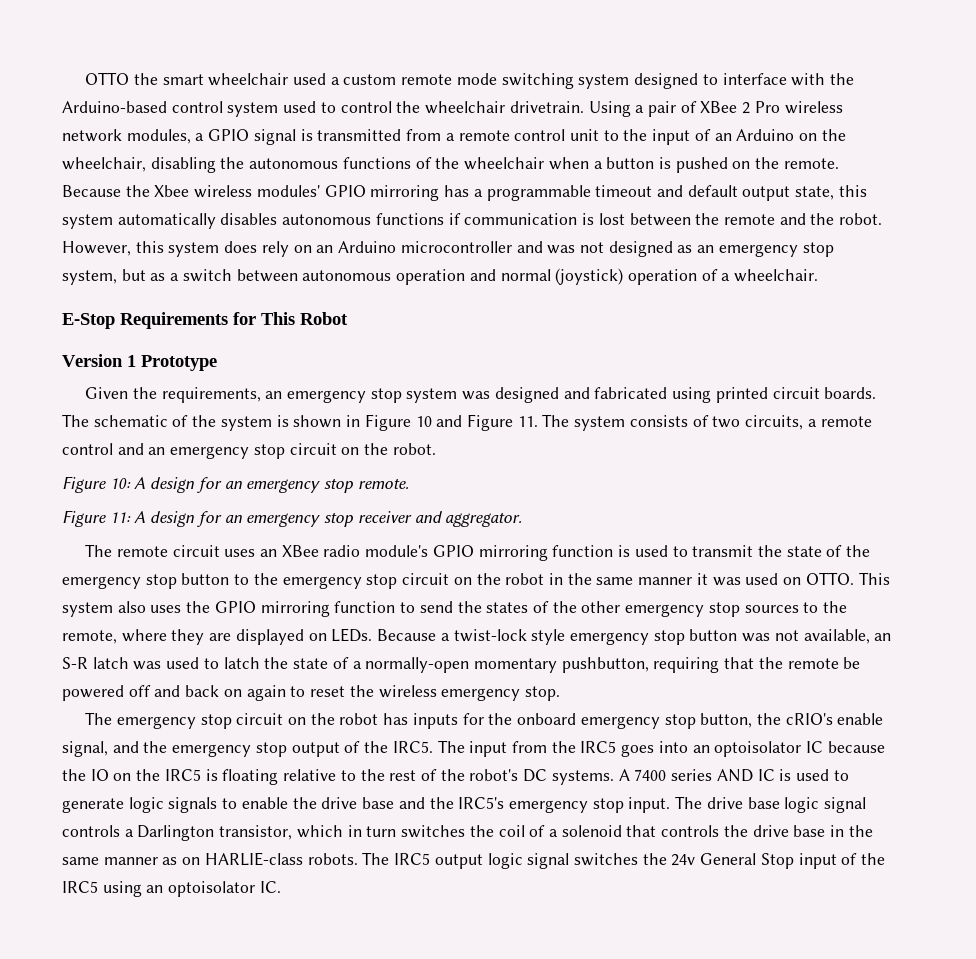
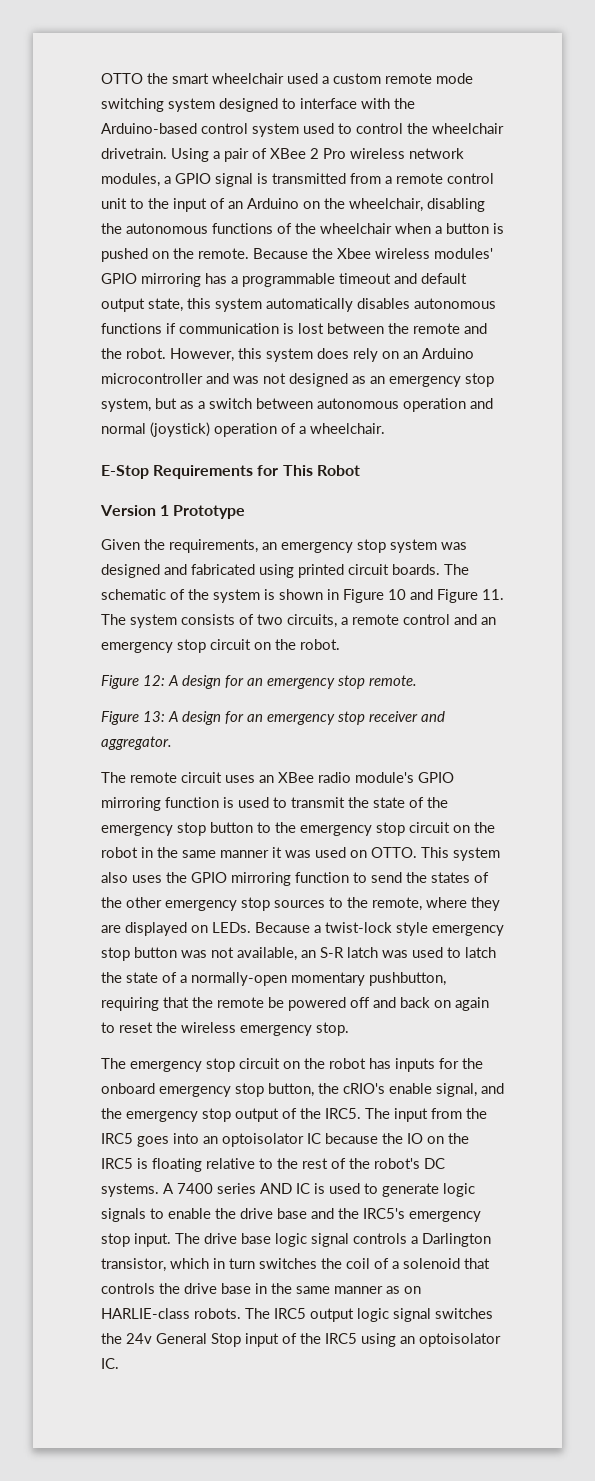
[109,478,131,489] 10: -> [143,675,165,686] 12:
[109,512,131,523] 11: -> [143,711,165,722] 13:

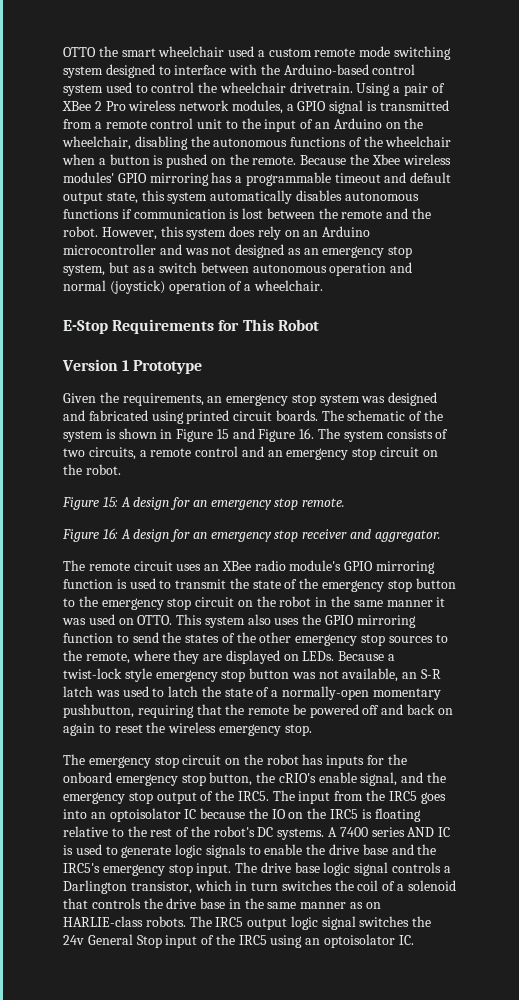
[388,589,406,600] 10 -> [216,429,229,439] 15
[482,589,504,600] 11. -> [299,428,315,439] 16.
[143,675,165,686] 12: -> [102,497,118,507] 15:
[143,711,165,722] 13: -> [102,528,118,539] 16:

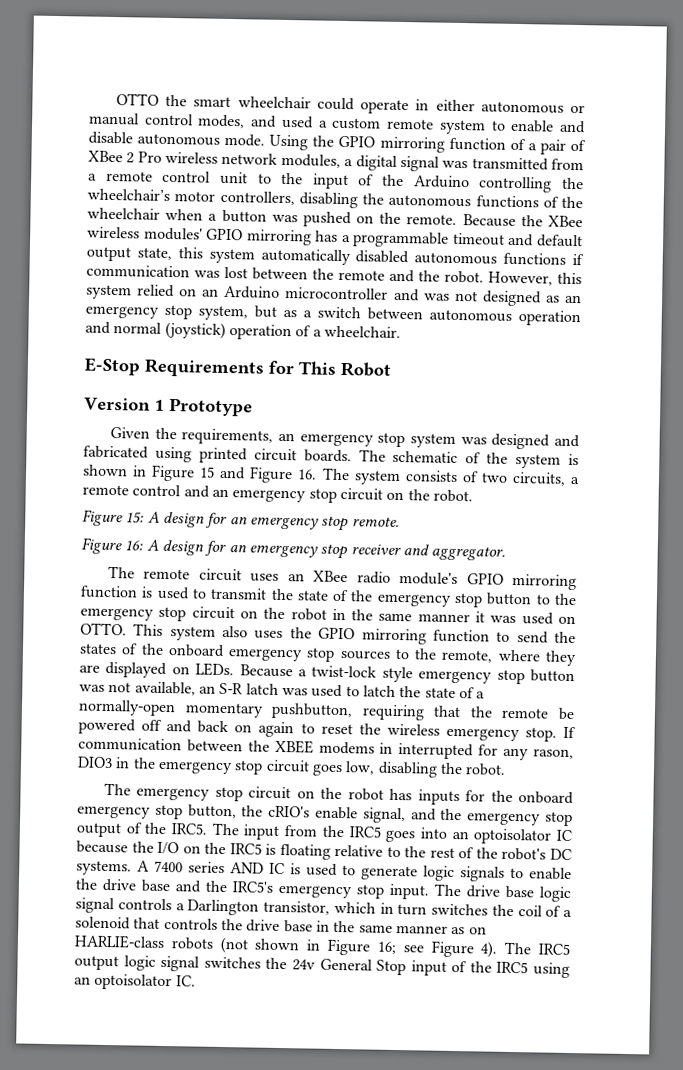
[228,46,452,60] [63,64,416,78] [63,82,391,96] used a custom remote mode switching system designed to interface with the Arduino-based control system used to control the wheelchair drivetrain. Using -> [316,97,585,115] [89,112,586,135] [88,131,526,153] could operate in either autonomous or manual control modes, and used a custom remote system to enable and disable autonomous mode. Using the GPIO mirroring function of
[297,100,378,114] GPIO signal is -> [355,155,469,172] digital signal was
[315,118,424,129] [62,136,131,150] an Arduino on the wheelchair, -> [382,174,584,193] [87,188,295,206] the Arduino controlling the wheelchair’s motor controllers,
[153,155,164,165] is -> [271,214,298,223] was
[371,154,400,165] Xbee -> [548,215,583,228] XBee
[295,190,342,201] disables -> [355,250,410,264] disabled
[229,209,240,219] is -> [194,270,220,278] was
[229,226,281,240] does rely -> [137,284,176,298] relied
[259,632,292,643] other -> [167,644,225,657] onboard
(312, 730) none -> [563,726,576,739] [78,737,575,761] [77,756,507,778] If communication between the XBEE modems in interrupted for any rason, DIO3 in the emergency stop circuit goes low, disabling the robot.
[271,809,286,819] IO -> [157,841,180,855] I/O
[145,916,186,927] robots. -> [170,936,498,958] robots (not shown in Figure 16; see Figure 4).

